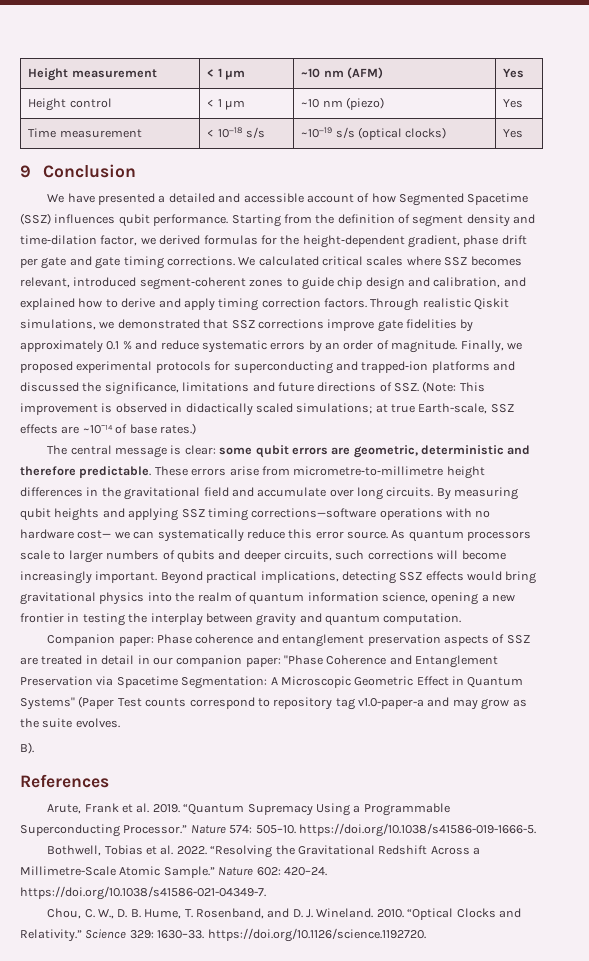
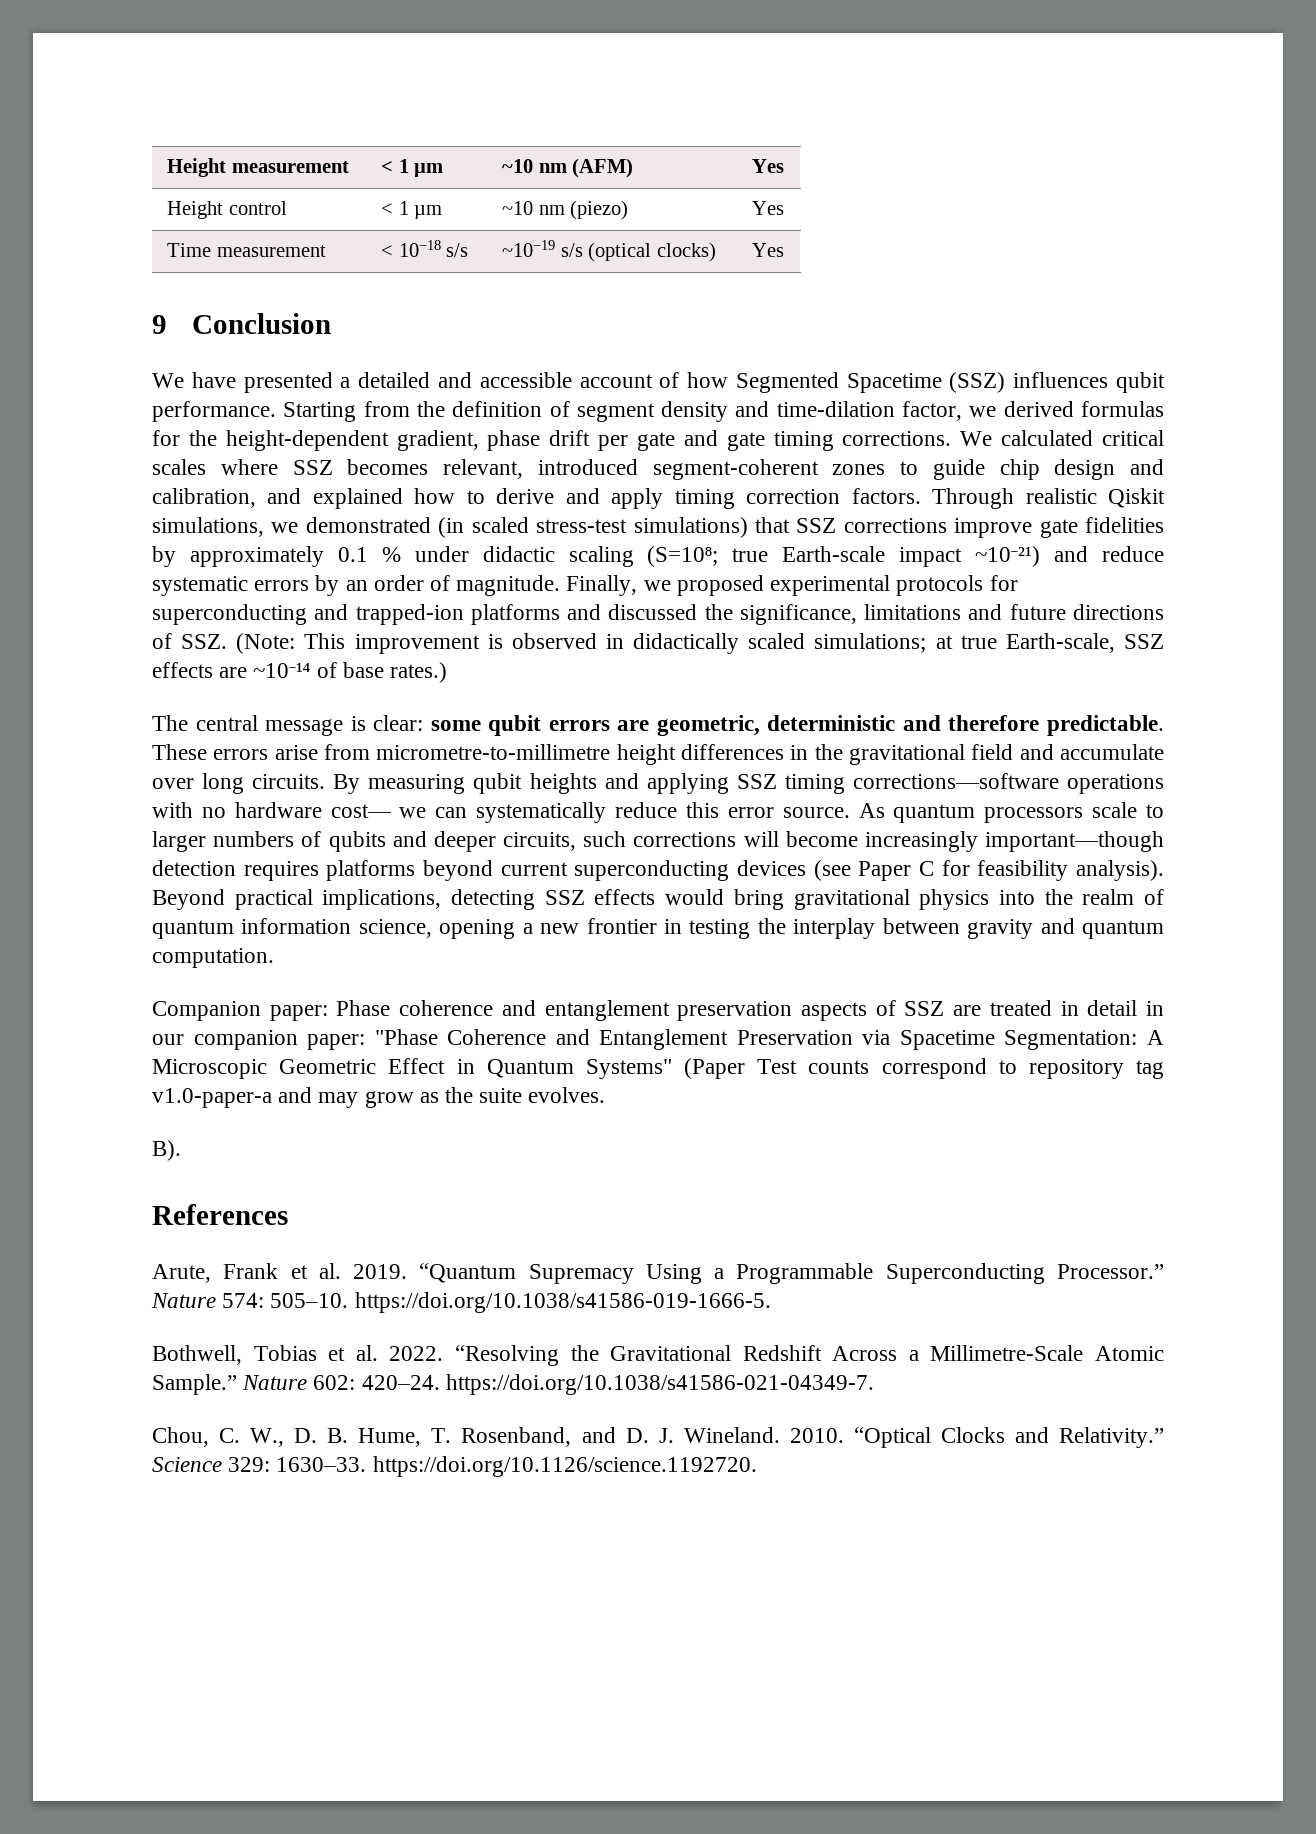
(200, 324) none -> [438,517,748,538] (in scaled stress-test simulations)
(132, 345) none -> [414,546,1041,567] under didactic scaling (S=10⁸; true Earth-scale impact ~10⁻²¹)
[95,571,158,583] important. -> [984,831,1164,852] [152,860,1164,881] important—though detection requires platforms beyond current superconducting devices (see Paper C for feasibility analysis).

